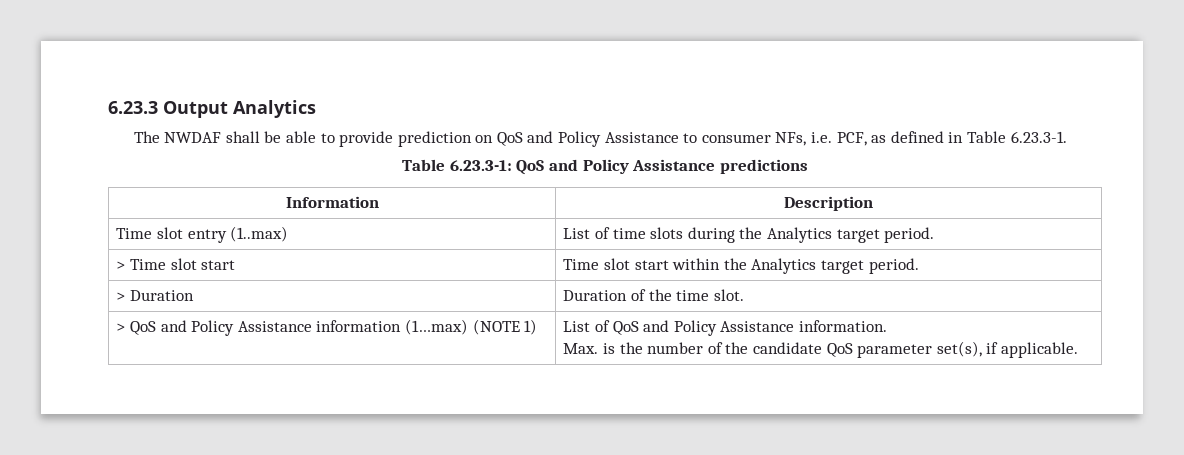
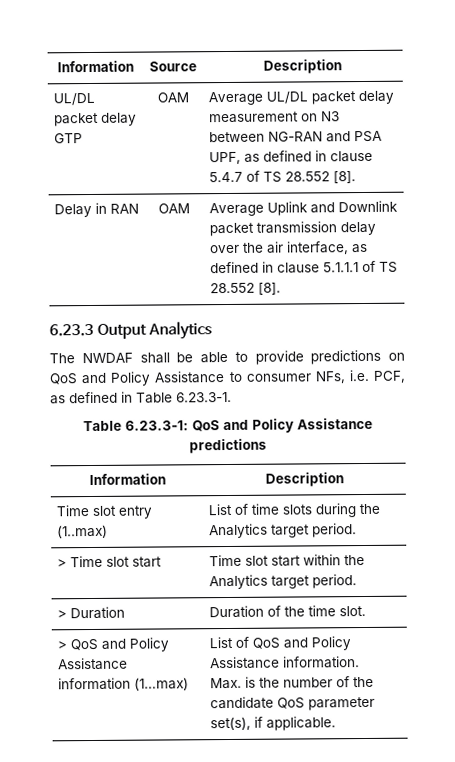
(108, 107) none -> [57,60,134,73] [149,61,197,72] [263,59,342,74] [52,92,95,106] [53,112,137,127] [53,133,83,144] [157,92,189,103] [207,90,394,106] [208,111,340,124] [208,130,382,143] [208,150,373,165] [208,170,356,184] [53,202,139,218] [158,203,190,214] [208,200,398,217] [208,221,376,237] [209,241,368,255] [209,260,398,274] [209,282,281,295] Information | Source | Description // UL/DL packet delay GTP | OAM | Average UL/DL packet delay measurement on N3 between NG-RAN and PSA UPF, as defined in clause 5.4.7 of TS 28.552 [8]. // Delay in RAN | OAM | Average Uplink and Downlink packet transmission delay over the air interface, as defined in clause 5.1.1.1 of TS 28.552 [8]. //
[397,131,472,147] prediction -> [310,349,382,365] predictions
[472,319,538,335] (NOTE 1) -> (189, 684) none

